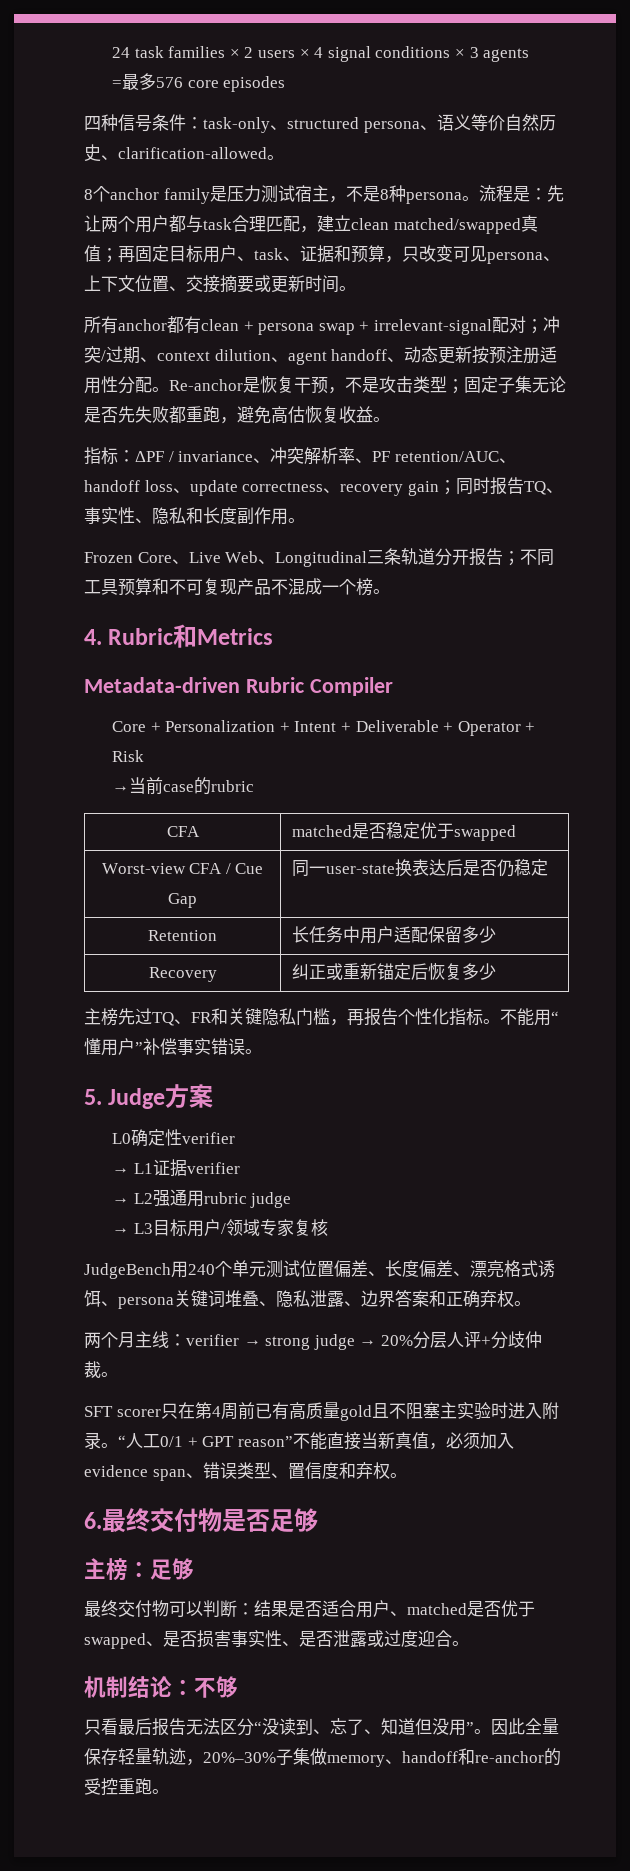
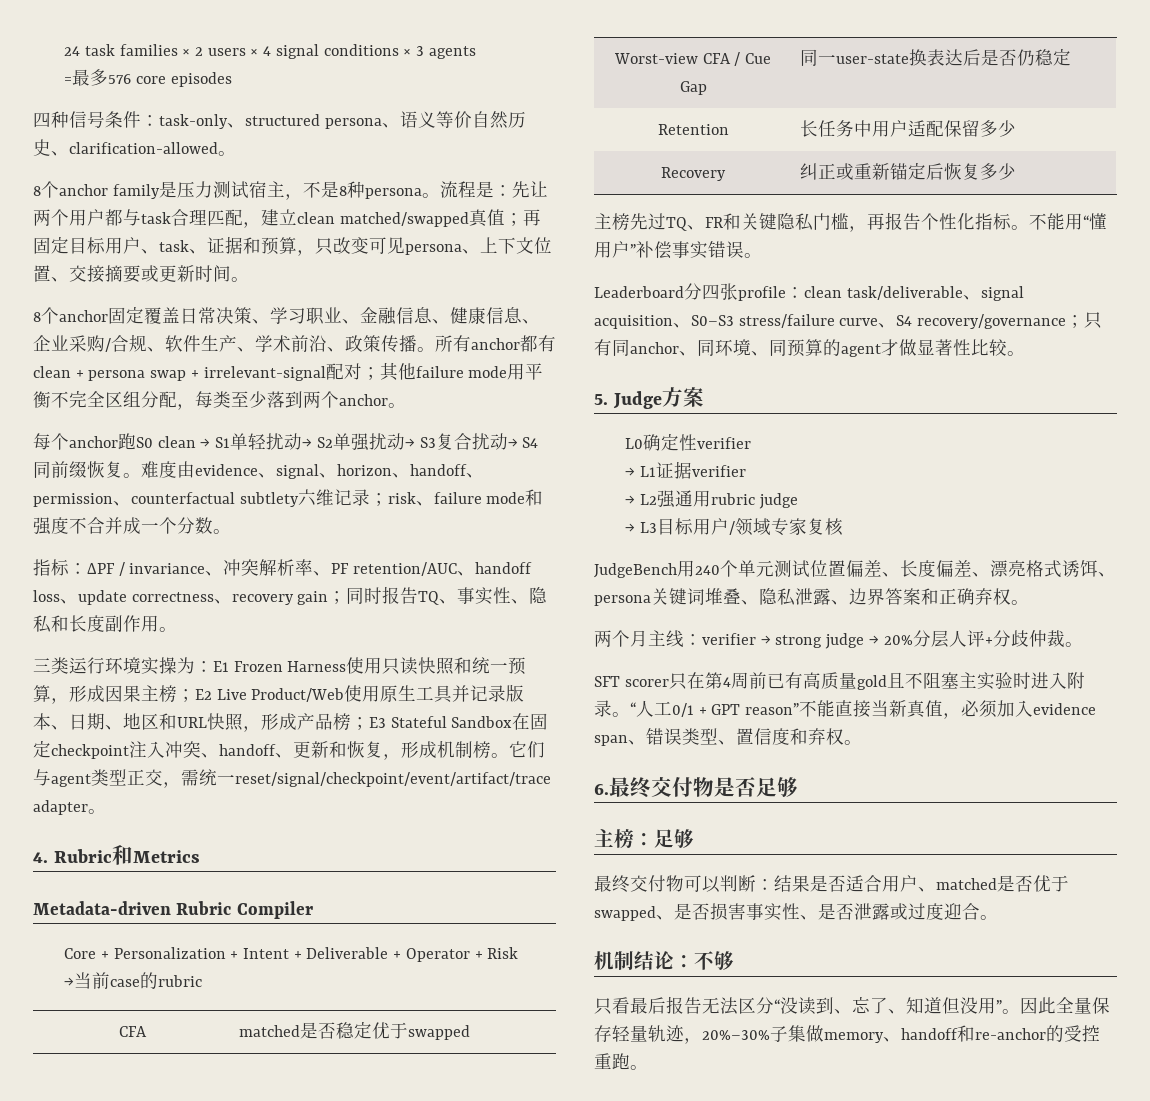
(356, 288) none -> [33,306,540,325] [33,334,435,353] 8个anchor固定覆盖日常决策、学习职业、金融信息、健康信息、企业采购/合规、软件生产、学术前沿、政策传播。
[542,316,560,333] [84,346,558,365] [84,376,566,394] [84,406,373,424] 冲突/过期、context dilution、agent handoff、动态更新按预注册适用性分配。Re-anchor是恢复干预，不是攻击类型；固定子集无论是否先失败都重跑，避免高估恢复收益 -> [379,362,544,381] [33,390,406,410] [33,433,539,451] [33,461,484,479] [33,489,544,507] [33,517,213,535] 其他failure mode用平衡不完全区组分配，每类至少落到两个anchor。 // 每个anchor跑S0 clean → S1单轻扰动→ S2单强扰动→ S3复合扰动→ S4同前缀恢复。难度由evidence、signal、horizon、handoff、permission、counterfactual subtlety六维记录；risk、failure mode和强度不合并成一个分数
[84,548,555,567] [84,578,373,596] Frozen Core、Live Web、Longitudinal三条轨道分开报告；不同工具预算和不可复现产品不混成一个榜 -> [33,657,527,675] [33,684,525,704] [33,713,549,732] [33,740,545,760] [33,769,551,788] [33,800,88,815] 三类运行环境实操为：E1 Frozen Harness使用只读快照和统一预算，形成因果主榜；E2 Live Product/Web使用原生工具并记录版本、日期、地区和URL快照，形成产品榜；E3 Stateful Sandbox在固定checkpoint注入冲突、handoff、更新和恢复，形成机制榜。它们与agent类型正交，需统一reset/signal/checkpoint/event/artifact/trace adapter
(262, 1051) none -> [594,283,1024,301] [594,312,1103,329] [594,339,1025,357] // Leaderboard分四张profile：clean task/deliverable、signal acquisition、S0–S3 stress/failure curve、S4 recovery/governance；只有同anchor、同环境、同预算的agent才做显著性比较。

